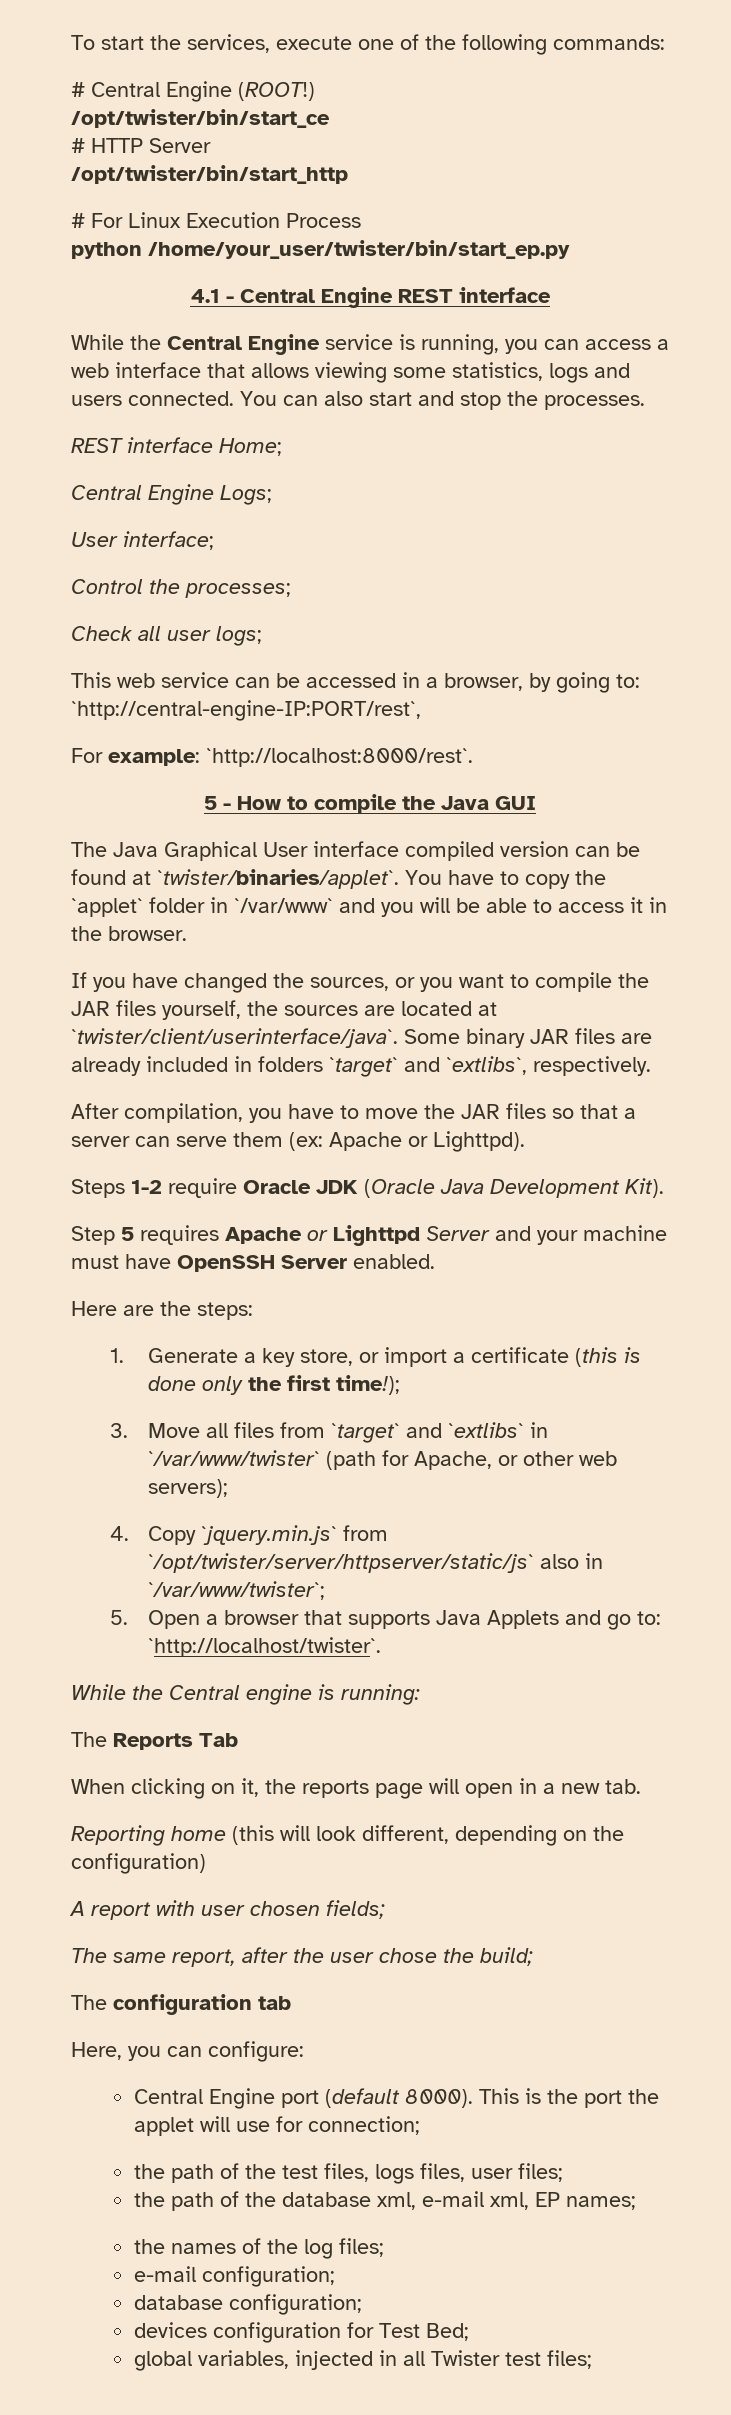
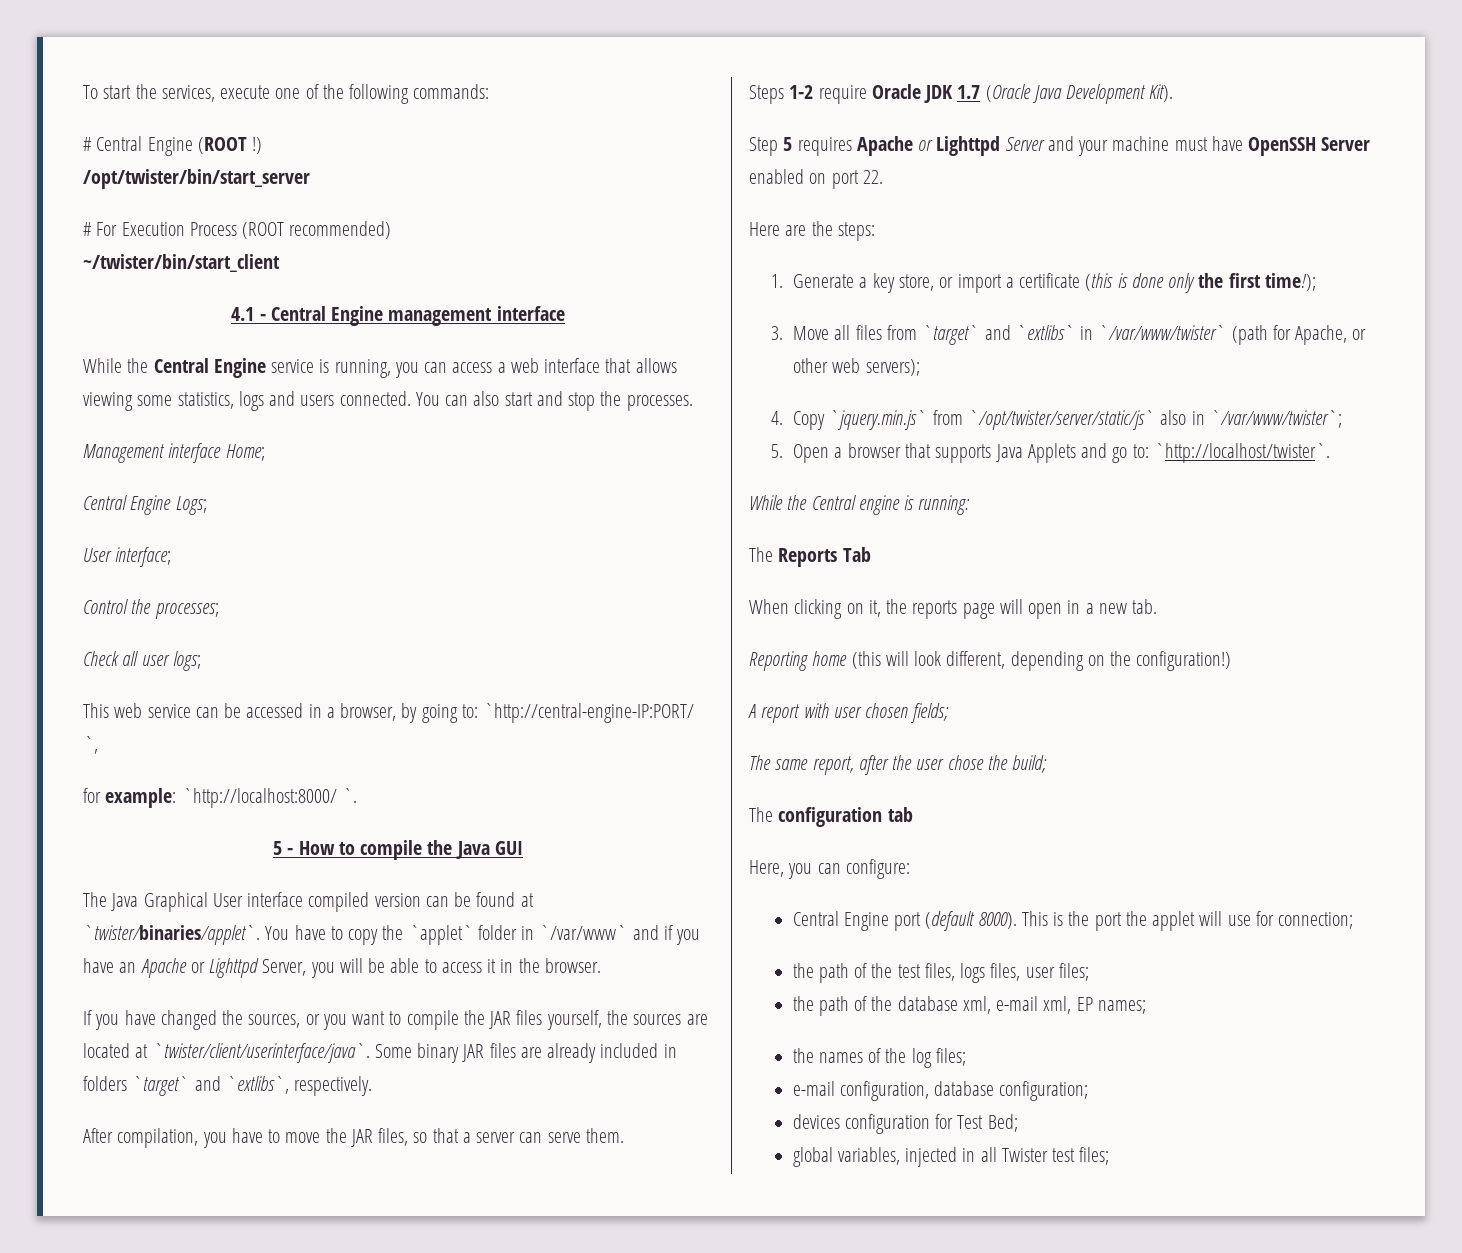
[238,82,315,101] [71,109,330,128] [71,138,211,153] [71,165,348,184] (ROOT!) // /opt/twister/bin/start_ce // # HTTP Server // /opt/twister/bin/start_http -> [197,137,263,154] [83,169,310,189] (ROOT !) // /opt/twister/bin/start_server
[128,212,181,228] Linux -> (118, 229) none
[71,240,570,259] // python /home/your_user/twister/bin/start_ep.py -> [242,221,392,239] [83,254,280,272] (ROOT recommended) // ~/twister/bin/start_client
[397,289,453,303] REST -> [388,308,493,326] management
[71,438,123,453] REST -> [83,444,165,463] Management
[71,700,421,721] [71,748,473,767] `http://central-engine-IP:PORT/rest`, // For example: `http://localhost:8000/rest`. -> [483,703,695,723] [83,736,98,754] [83,788,357,808] `http://central-engine-IP:PORT/ `, // for example: `http://localhost:8000/ `.
(375, 905) none -> [663,925,701,945] [83,958,307,978] if you have an Apache or Lighttpd Server,
[506,1103,546,1119] files -> [378,1128,409,1146] files,
[233,1131,525,1152] them (ex: Apache or Lighttpd). -> [585,1128,624,1143] them.
(358, 1187) none -> [957,85,981,99] 1.7
[353,1254,435,1269] enabled. -> [749,169,883,189] enabled on port 22.
[148,1553,535,1573] `/opt/twister/server/httpserver/static/js` -> [967,410,1155,430] `/opt/twister/server/static/js`
[71,1853,206,1874] configuration) -> [1136,651,1232,671] configuration!)
[201,2266,335,2287] configuration; // -> [839,1081,929,1101] configuration,

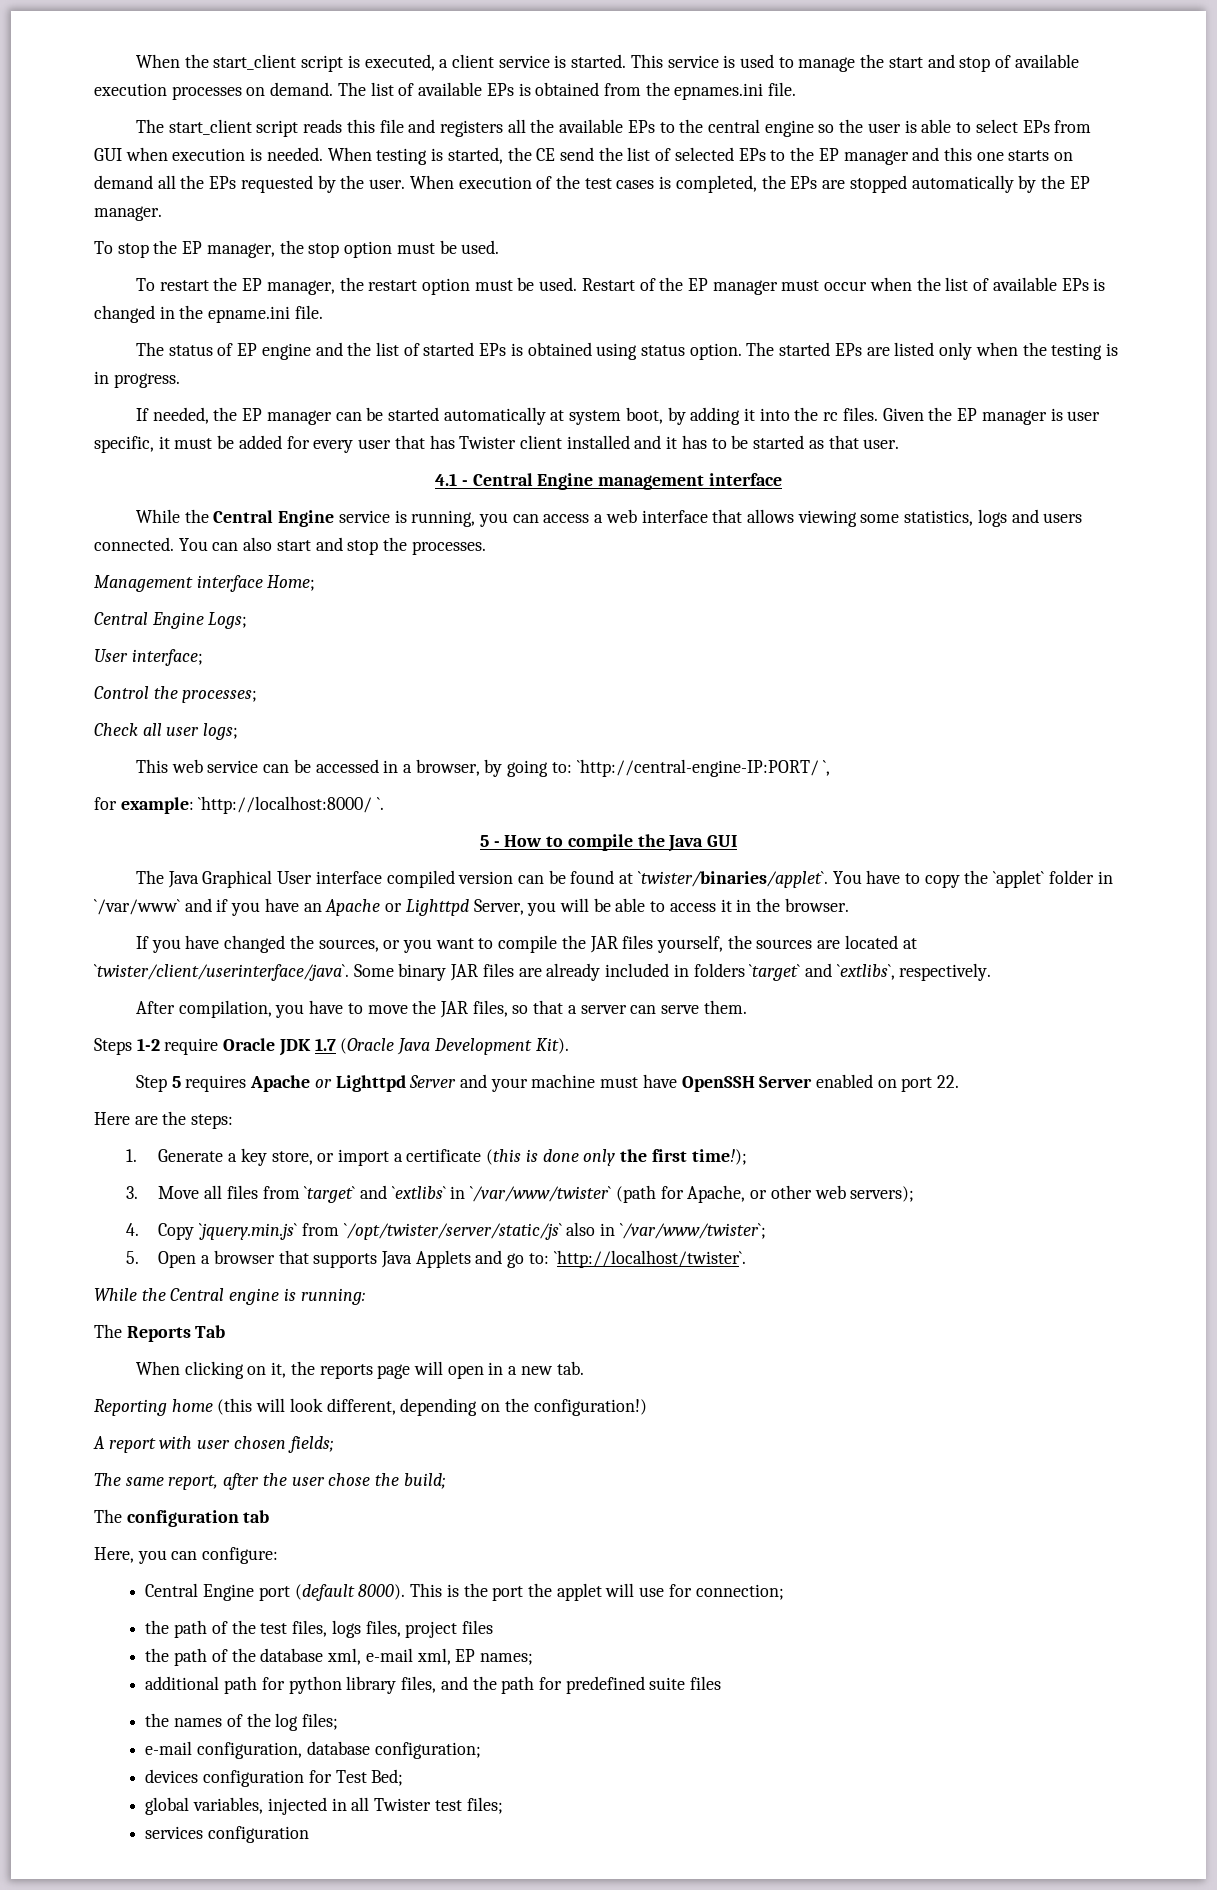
[83,84,490,104] [83,136,263,156] [83,169,310,189] [83,221,392,239] [83,254,280,272] To start the services, execute one of the following commands: // # Central Engine (ROOT !) // /opt/twister/bin/start_server // # For Execution Process (ROOT recommended) // ~/twister/bin/start_client -> [135,54,1079,72] [94,82,797,100] [135,119,1092,137] [94,147,1074,165] [94,175,1090,193] [94,206,162,221] [94,240,500,258] [135,277,1106,295] [94,305,323,323] [135,342,1119,360] [94,371,180,388] [135,407,1101,425] [94,435,900,453] When the start_client script is executed, a client service is started. This service is used to manage the start and stop of available execution processes on demand. The list of available EPs is obtained from the epnames.ini file. // The start_client script reads this file and registers all the available EPs to the central engine so the user is able to select EPs from GUI when execution is needed. When testing is started, the CE send the list of selected EPs to the EP manager and this one starts on demand all the EPs requested by the user. When execution of the test cases is completed, the EPs are stopped automatically by the EP manager. // To stop the EP manager, the stop option must be used. // To restart the EP manager, the restart option must be used. Restart of the EP manager must occur when the list of available EPs is changed in the epname.ini file. // The status of EP engine and the list of started EPs is obtained using status option. The started EPs are listed only when the testing is in progress. // If needed, the EP manager can be started automatically at system boot, by adding it into the rc files. Given the EP manager is user specific, it must be added for every user that has Twister client installed and it has to be started as that user.
[1025,963,1089,981] user files; -> [405,1620,493,1638] project files
(1146, 1007) none -> [145,1676,722,1694] // additional path for python library files, and the path for predefined suite files
(1110, 1156) none -> [145,1826,310,1843] // services configuration

